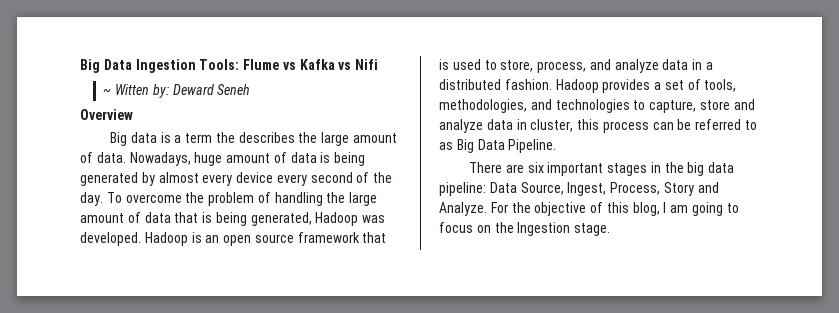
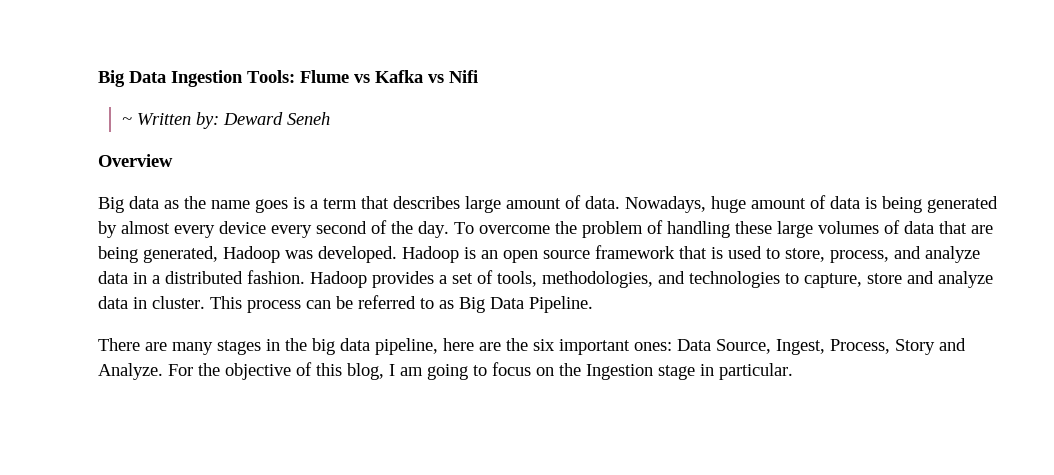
[115,84,150,95] Witten -> [136,113,191,125] Written
[160,132,318,143] is a term the describes the -> [164,196,460,213] as the name goes is a term that describes
[326,192,378,206] [80,213,124,223] the large amount -> [735,221,879,238] these large volumes
[202,212,213,223] is -> [971,225,993,234] are
[530,119,600,132] cluster, this -> [152,296,242,309] cluster. This
[527,162,604,176] six important -> [172,342,213,355] many
[439,182,486,196] pipeline: -> [375,338,672,355] pipeline, here are the six important ones:
[574,223,611,236] stage. -> [658,363,793,380] stage in particular.

